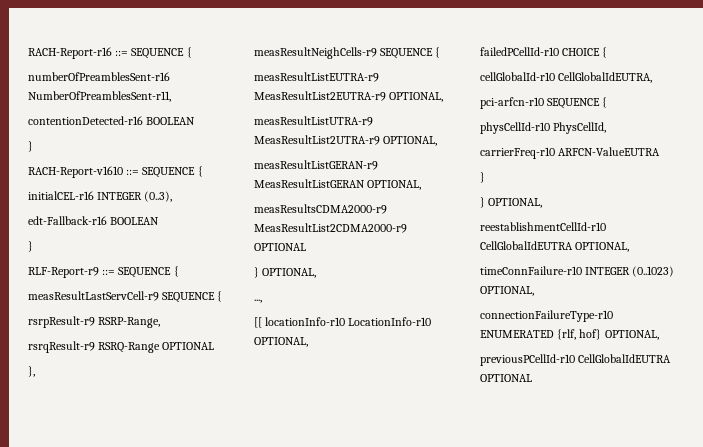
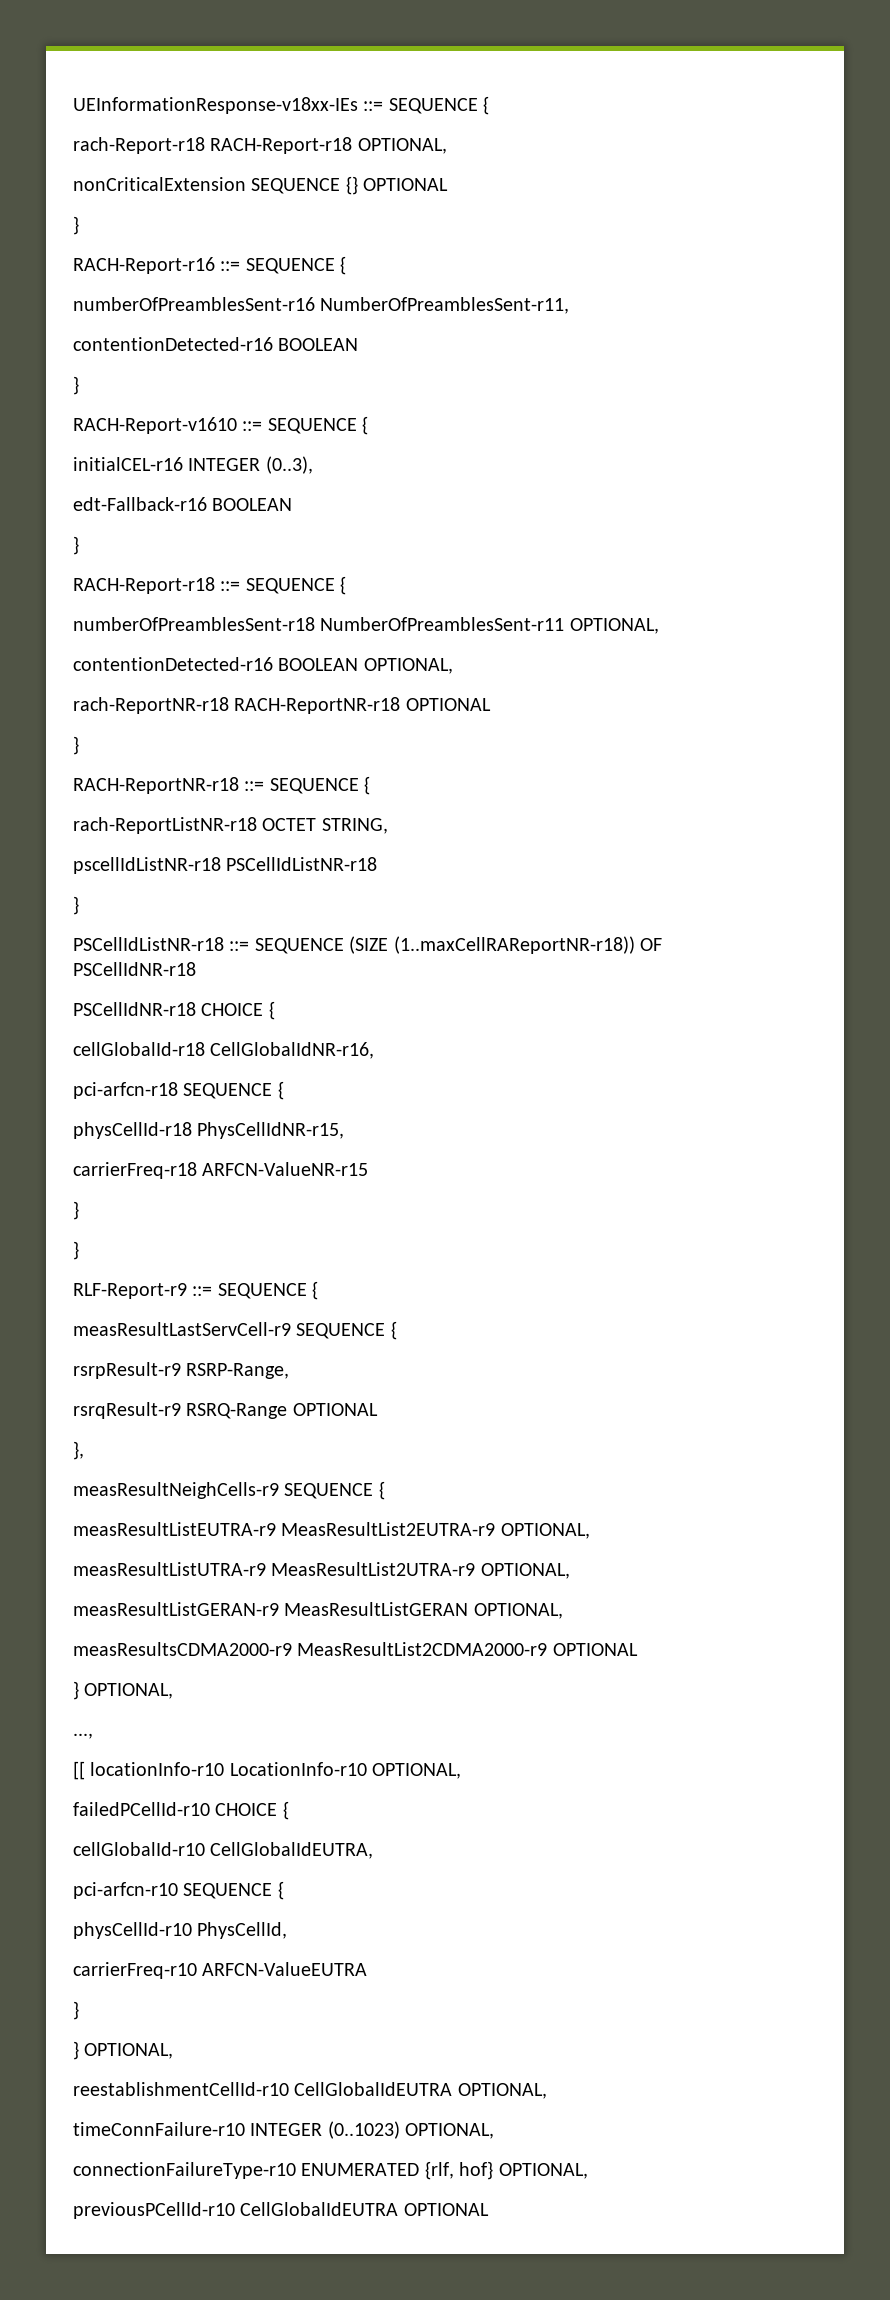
(28, 53) none -> [73,96,490,115] [73,137,447,154] [73,176,449,195] [73,216,79,235] UEInformationResponse-v18xx-IEs ::= SEQUENCE { // rach-Report-r18 RACH-Report-r18 OPTIONAL, // nonCriticalExtension SEQUENCE {} OPTIONAL // } //
(33, 246) none -> [73,576,347,595] [73,617,659,634] [73,657,453,674] [73,697,491,714] [73,736,79,755] [73,776,371,795] [73,817,388,834] [73,857,378,874] [73,896,79,915] [73,936,662,954] [73,962,196,976] [73,1001,275,1020] [73,1042,375,1059] [73,1081,284,1100] [73,1122,345,1139] [73,1162,369,1179] [73,1201,79,1220] [73,1241,79,1260] // RACH-Report-r18 ::= SEQUENCE { // numberOfPreamblesSent-r18 NumberOfPreamblesSent-r11 OPTIONAL, // contentionDetected-r16 BOOLEAN OPTIONAL, // rach-ReportNR-r18 RACH-ReportNR-r18 OPTIONAL // } // RACH-ReportNR-r18 ::= SEQUENCE { // rach-ReportListNR-r18 OCTET STRING, // pscellIdListNR-r18 PSCellIdListNR-r18 // } // PSCellIdListNR-r18 ::= SEQUENCE (SIZE (1..maxCellRAReportNR-r18)) OF PSCellIdNR-r18 // PSCellIdNR-r18 CHOICE { // cellGlobalId-r18 CellGlobalIdNR-r16, // pci-arfcn-r18 SEQUENCE { // physCellId-r18 PhysCellIdNR-r15, // carrierFreq-r18 ARFCN-ValueNR-r15 // } // }

